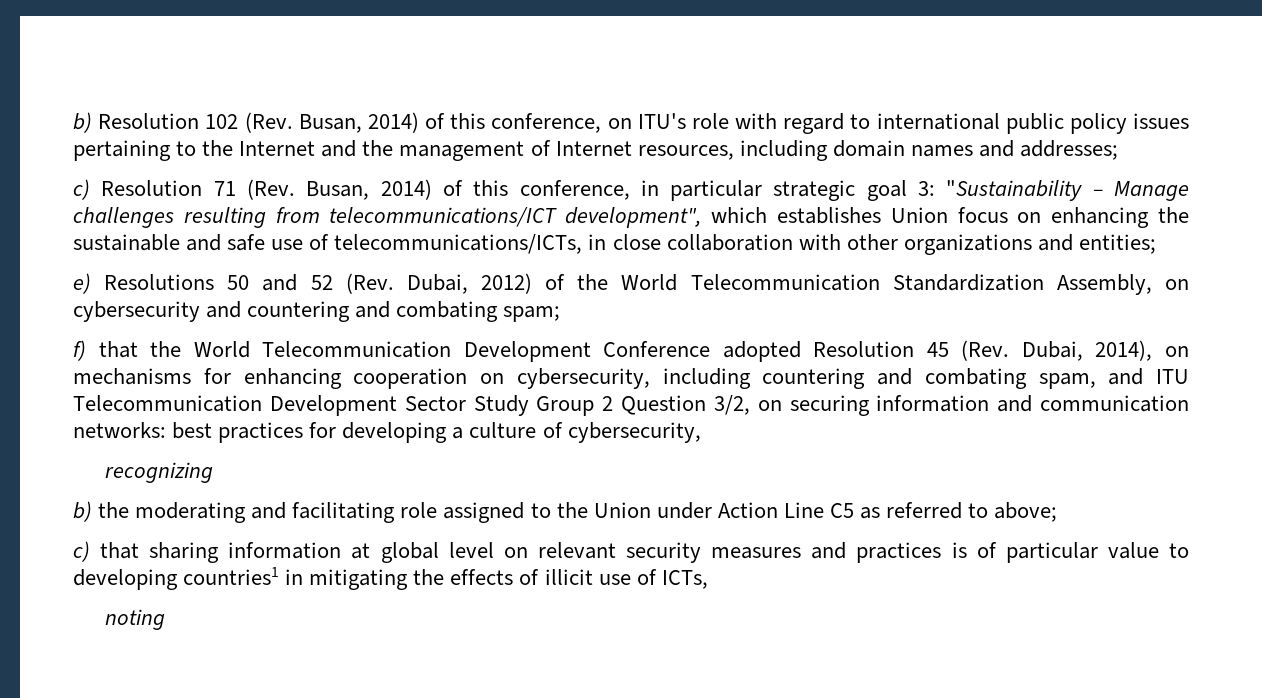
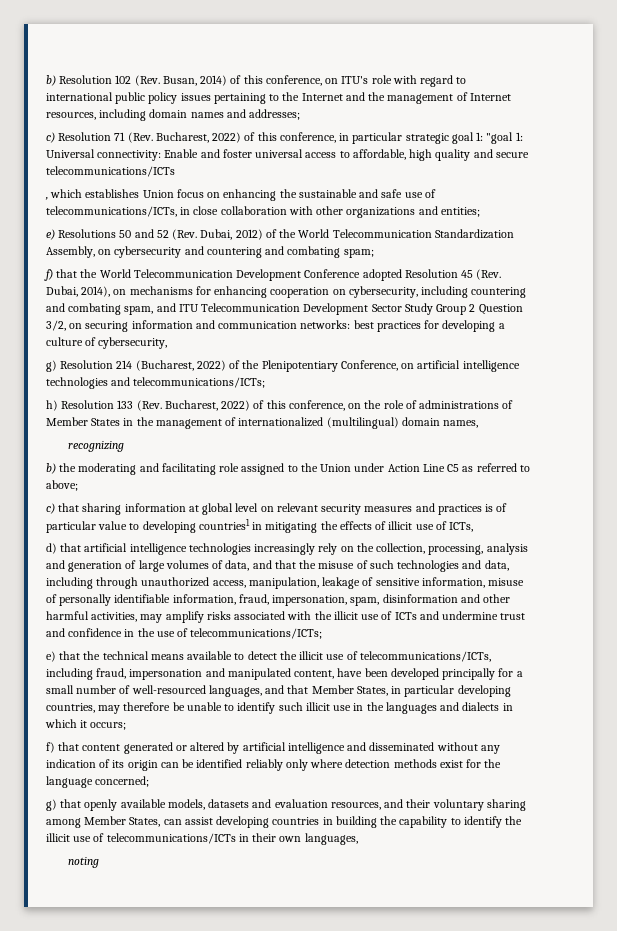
[306,179,432,200] Busan, 2014) -> [155,132,242,143] Bucharest, 2022)
[918,180,1189,201] [73,207,702,228] 3: "Sustainability – Manage challenges resulting from telecommunications/ICT development", -> [476,132,523,144] [46,149,529,161] [46,166,175,177] [45,197,48,200] 1: "goal 1: Universal connectivity: Enable and foster universal access to affordable, high quality and secure telecommunications/ICTs // ,
(701, 432) none -> [46,360,520,372] [46,377,266,389] [46,400,514,411] [46,417,479,429] // g) Resolution 214 (Bucharest, 2022) of the Plenipotentiary Conference, on artificial intelligence technologies and telecommunications/ICTs; // h) Resolution 133 (Rev. Bucharest, 2022) of this conference, on the role of administrations of Member States in the management of internationalized (multilingual) domain names,
(708, 579) none -> [46,543,528,555] [46,560,509,572] [46,577,525,589] [46,594,511,606] [46,611,526,623] [46,628,323,639] [46,651,491,662] [46,668,523,680] [46,685,511,697] [46,702,513,714] [45,719,127,730] [46,742,500,754] [46,759,502,771] [46,776,150,788] [46,799,526,811] [46,816,523,828] [46,833,358,845] // d) that artificial intelligence technologies increasingly rely on the collection, processing, analysis and generation of large volumes of data, and that the misuse of such technologies and data, including through unauthorized access, manipulation, leakage of sensitive information, misuse of personally identifiable information, fraud, impersonation, spam, disinformation and other harmful activities, may amplify risks associated with the illicit use of ICTs and undermine trust and confidence in the use of telecommunications/ICTs; // e) that the technical means available to detect the illicit use of telecommunications/ICTs, including fraud, impersonation and manipulated content, have been developed principally for a small number of well-resourced languages, and that Member States, in particular developing countries, may therefore be unable to identify such illicit use in the languages and dialects in which it occurs; // f) that content generated or altered by artificial intelligence and disseminated without any indication of its origin can be identified reliably only where detection methods exist for the language concerned; // g) that openly available models, datasets and evaluation resources, and their voluntary sharing among Member States, can assist developing countries in building the capability to identify the illicit use of telecommunications/ICTs in their own languages,

